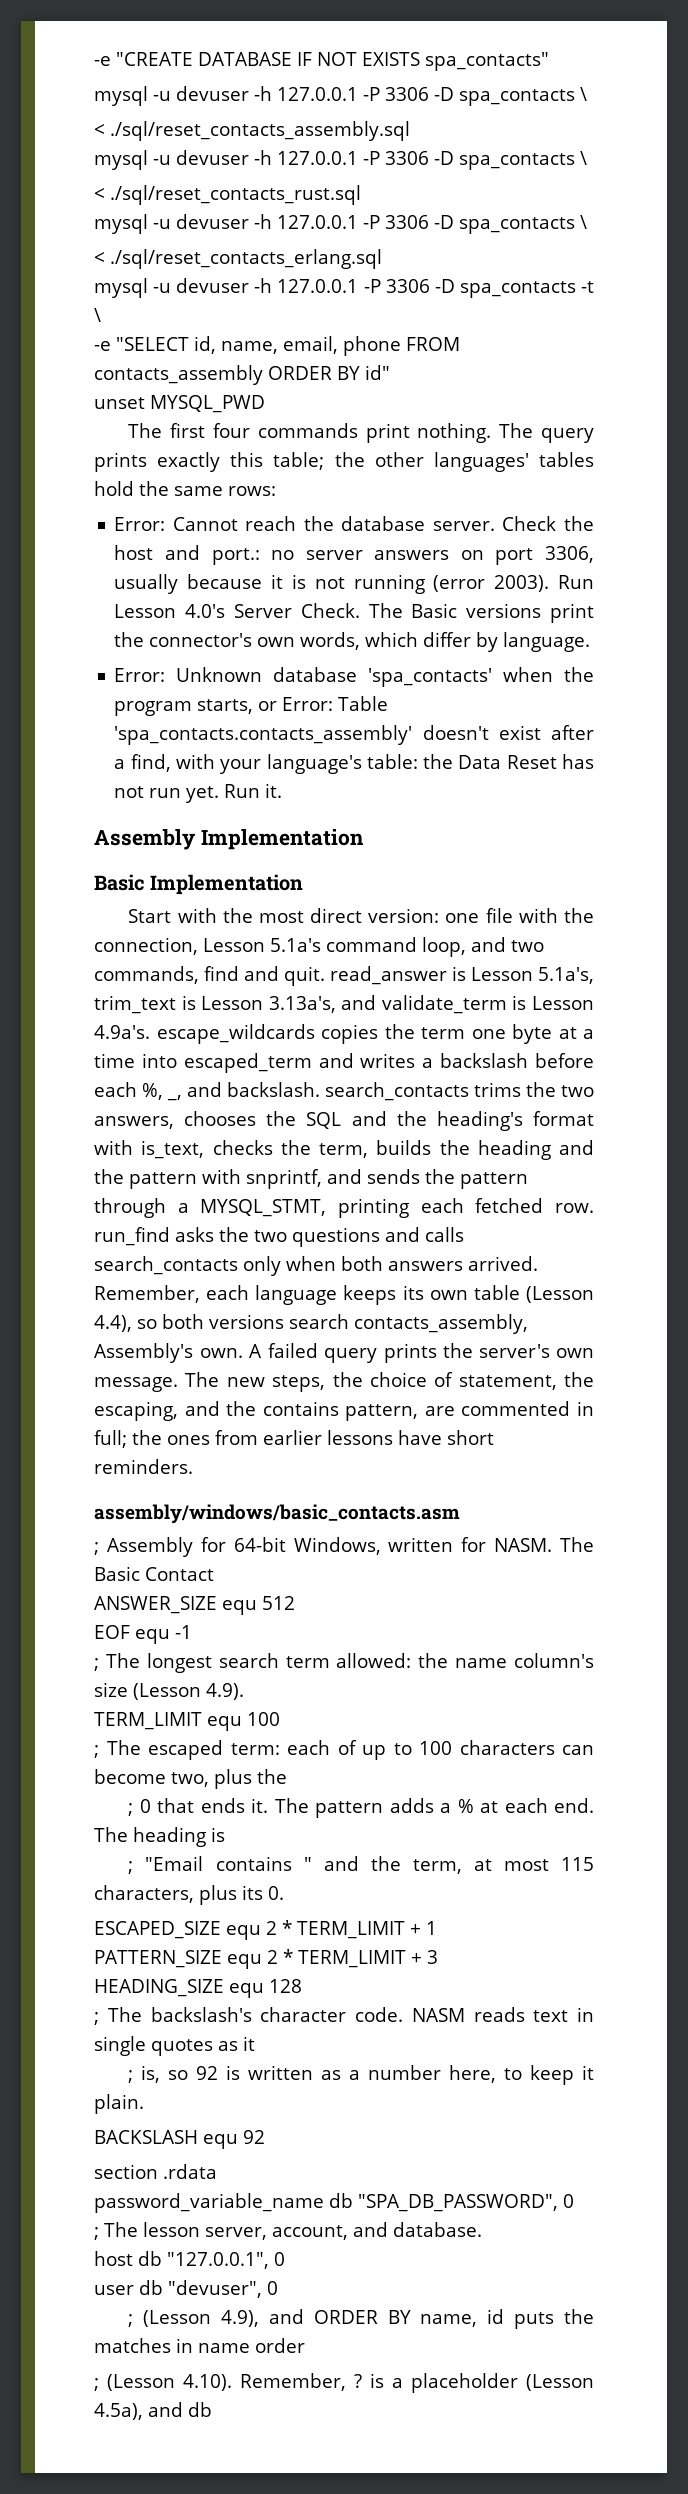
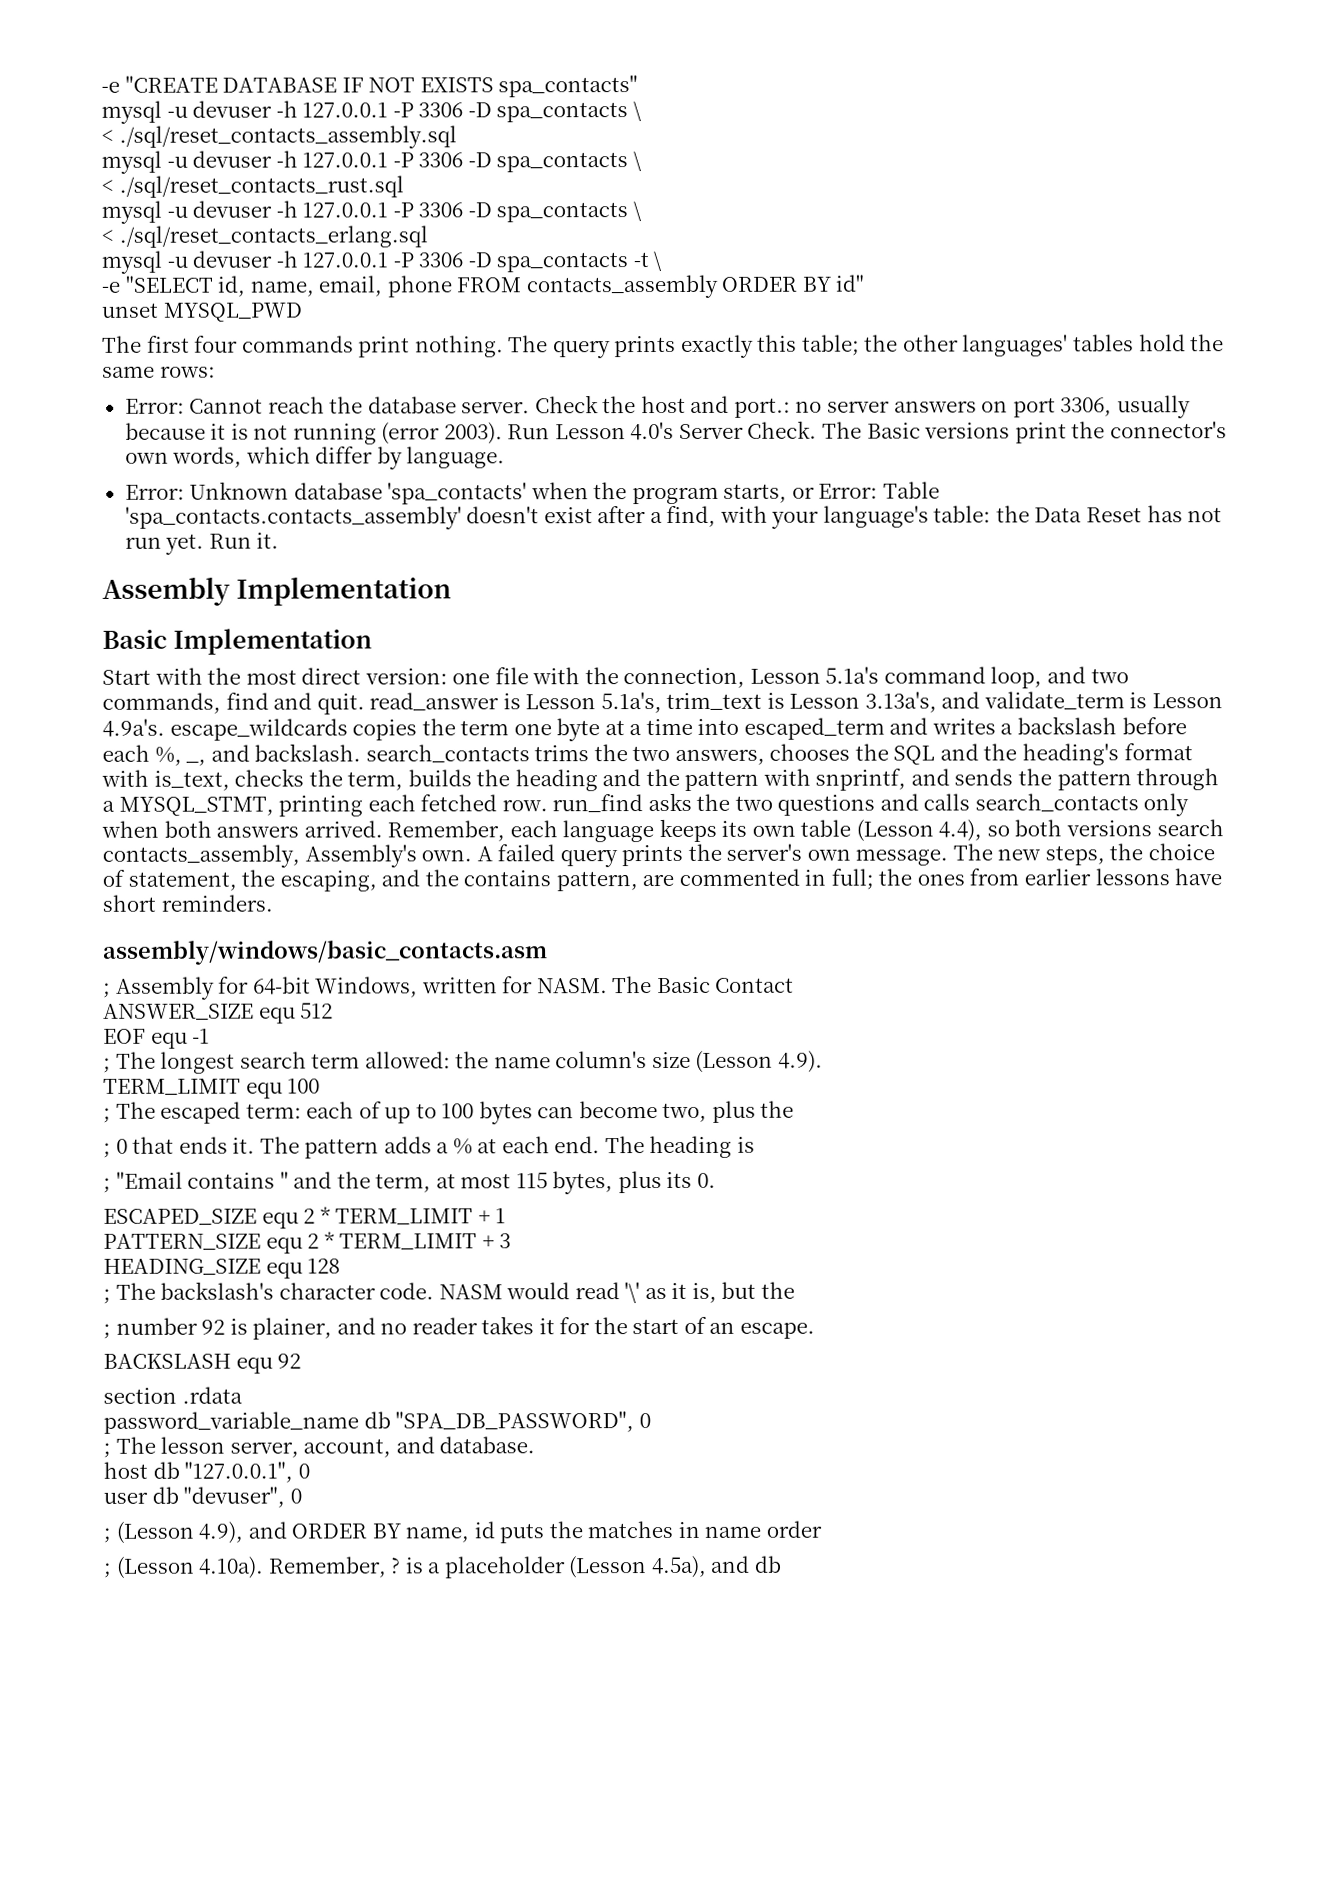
[459,1740,555,1755] characters -> [478,1101,533,1125] bytes
[94,1885,194,1903] characters, -> [552,1171,614,1195] bytes,
[473,2007,594,2022] [94,2036,255,2056] [128,2065,595,2085] [94,2094,144,2114] reads text in single quotes as it // ; is, so 92 is written as a number here, to keep it plain. -> [506,1281,795,1304] [103,1316,816,1340] would read '\' as it is, but the // ; number 92 is plainer, and no reader takes it for the start of an escape.
[183,2374,232,2391] 4.10). -> [198,1556,264,1579] 4.10a).

